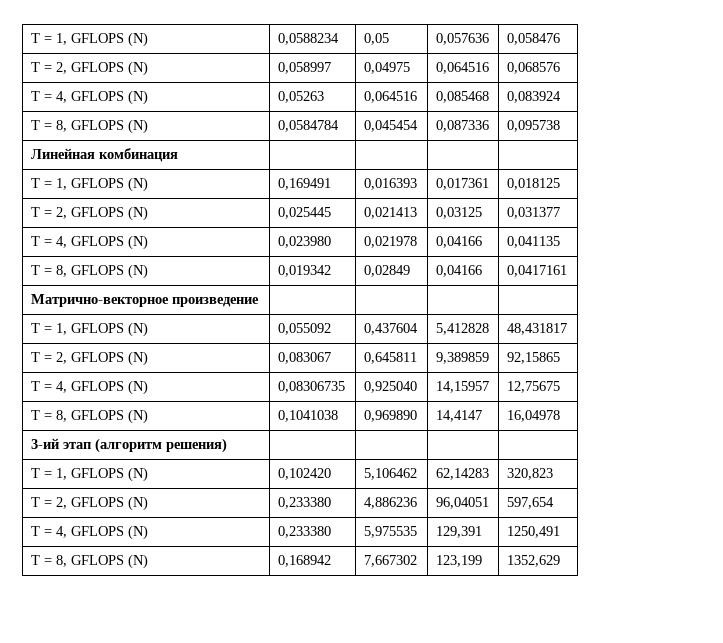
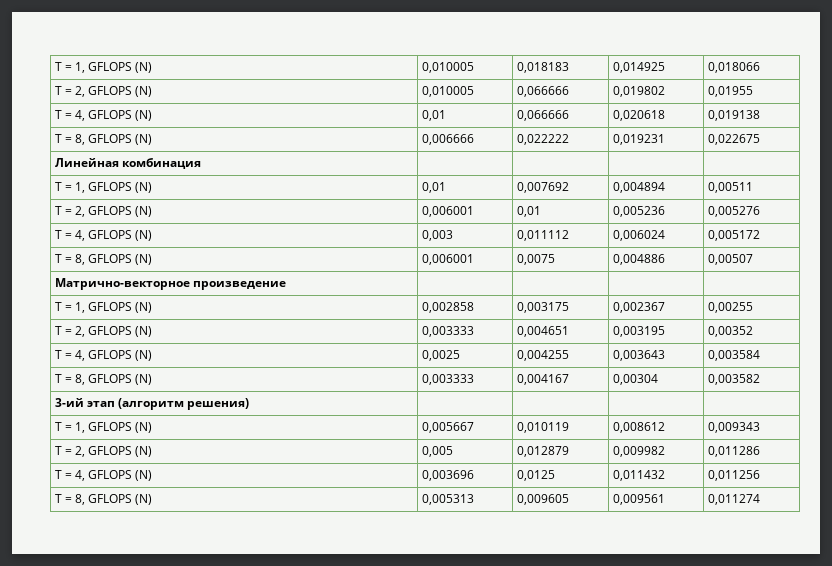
[30,32,148,47] [277,33,339,45] [363,33,389,45] [435,33,489,45] [506,33,560,45] [30,61,148,76] [277,62,331,74] [363,62,410,74] [435,62,489,74] [506,62,560,74] [30,90,148,105] [277,91,324,103] [363,91,417,103] [435,91,489,103] [506,91,561,103] [30,119,148,134] [277,120,339,132] [363,120,418,132] [435,120,489,132] [506,120,560,132] T = 1, GFLOPS (N) | 0,0588234 | 0,05 | 0,057636 | 0,058476 // T = 2, GFLOPS (N) | 0,058997 | 0,04975 | 0,064516 | 0,068576 // T = 4, GFLOPS (N) | 0,05263 | 0,064516 | 0,085468 | 0,083924 // T = 8, GFLOPS (N) | 0,0584784 | 0,045454 | 0,087336 | 0,095738 -> [55,62,153,73] [422,62,475,73] [517,62,570,73] [613,62,666,73] [708,62,761,73] [55,86,153,97] [422,86,475,97] [517,86,570,97] [613,86,666,97] [708,86,754,97] [55,110,153,121] [422,110,447,121] [517,110,570,121] [613,110,666,121] [708,110,761,121] [55,134,153,145] [422,134,475,145] [517,134,570,145] [613,134,666,145] [708,134,761,145] T = 1, GFLOPS (N) | 0,010005 | 0,018183 | 0,014925 | 0,018066 // T = 2, GFLOPS (N) | 0,010005 | 0,066666 | 0,019802 | 0,01955 // T = 4, GFLOPS (N) | 0,01 | 0,066666 | 0,020618 | 0,019138 // T = 8, GFLOPS (N) | 0,006666 | 0,022222 | 0,019231 | 0,022675
[277,178,331,190] [363,178,417,190] [435,178,489,190] [506,178,560,190] [30,206,148,221] [277,207,331,219] [363,207,417,219] [435,207,482,219] [506,207,560,219] [30,235,148,250] [277,236,331,248] [363,236,417,248] [435,236,482,248] [506,236,560,248] [30,264,148,279] [277,265,331,277] [363,265,410,277] [435,265,482,277] [506,265,567,277] 0,169491 | 0,016393 | 0,017361 | 0,018125 // T = 2, GFLOPS (N) | 0,025445 | 0,021413 | 0,03125 | 0,031377 // T = 4, GFLOPS (N) | 0,023980 | 0,021978 | 0,04166 | 0,041135 // T = 8, GFLOPS (N) | 0,019342 | 0,02849 | 0,04166 | 0,0417161 -> [422,182,447,193] [517,182,570,193] [613,182,666,193] [708,182,754,193] [55,206,153,217] [422,206,475,217] [517,206,542,217] [613,206,666,217] [708,206,761,217] [55,230,153,241] [422,230,454,241] [517,230,570,241] [613,230,666,241] [708,230,761,241] [55,254,153,265] [422,254,475,265] [517,254,556,265] [613,254,666,265] [708,254,754,265] 0,01 | 0,007692 | 0,004894 | 0,00511 // T = 2, GFLOPS (N) | 0,006001 | 0,01 | 0,005236 | 0,005276 // T = 4, GFLOPS (N) | 0,003 | 0,011112 | 0,006024 | 0,005172 // T = 8, GFLOPS (N) | 0,006001 | 0,0075 | 0,004886 | 0,00507
[277,323,331,335] [363,323,418,335] [435,323,489,335] [506,323,567,335] [30,351,148,366] [277,352,331,364] [363,352,417,364] [435,352,489,364] [506,352,560,364] [30,380,148,395] [277,381,345,393] [363,381,417,393] [435,381,489,393] [506,381,560,393] [30,409,148,424] [277,410,338,422] [363,410,417,422] [435,410,482,422] [506,410,560,422] 0,055092 | 0,437604 | 5,412828 | 48,431817 // T = 2, GFLOPS (N) | 0,083067 | 0,645811 | 9,389859 | 92,15865 // T = 4, GFLOPS (N) | 0,08306735 | 0,925040 | 14,15957 | 12,75675 // T = 8, GFLOPS (N) | 0,1041038 | 0,969890 | 14,4147 | 16,04978 -> [422,302,475,313] [517,302,570,313] [613,302,666,313] [708,302,754,313] [55,326,153,337] [422,326,475,337] [517,326,570,337] [613,326,666,337] [708,326,754,337] [55,350,153,361] [422,350,461,361] [517,350,570,361] [613,350,666,361] [708,350,761,361] [55,374,153,385] [422,374,475,385] [517,374,570,385] [613,374,659,385] [708,374,761,385] 0,002858 | 0,003175 | 0,002367 | 0,00255 // T = 2, GFLOPS (N) | 0,003333 | 0,004651 | 0,003195 | 0,00352 // T = 4, GFLOPS (N) | 0,0025 | 0,004255 | 0,003643 | 0,003584 // T = 8, GFLOPS (N) | 0,003333 | 0,004167 | 0,00304 | 0,003582
[277,468,331,480] [363,468,417,480] [435,468,489,480] [506,468,553,480] [30,496,148,511] [277,497,331,509] [363,497,417,509] [435,497,489,509] [506,497,554,509] [30,525,148,540] [277,526,331,538] [363,526,417,538] [435,526,482,538] [506,526,560,538] [30,554,148,569] [277,555,331,567] [363,555,417,567] [435,555,482,567] [506,555,560,567] 0,102420 | 5,106462 | 62,14283 | 320,823 // T = 2, GFLOPS (N) | 0,233380 | 4,886236 | 96,04051 | 597,654 // T = 4, GFLOPS (N) | 0,233380 | 5,975535 | 129,391 | 1250,491 // T = 8, GFLOPS (N) | 0,168942 | 7,667302 | 123,199 | 1352,629 -> [422,422,475,433] [517,422,570,433] [613,422,666,433] [708,422,761,433] [55,446,153,457] [422,446,454,457] [517,446,570,457] [613,446,666,457] [708,446,761,457] [55,470,153,481] [422,470,475,481] [517,470,556,481] [613,470,666,481] [708,470,761,481] [55,494,153,505] [422,494,475,505] [517,494,570,505] [613,494,666,505] [708,494,761,505] 0,005667 | 0,010119 | 0,008612 | 0,009343 // T = 2, GFLOPS (N) | 0,005 | 0,012879 | 0,009982 | 0,011286 // T = 4, GFLOPS (N) | 0,003696 | 0,0125 | 0,011432 | 0,011256 // T = 8, GFLOPS (N) | 0,005313 | 0,009605 | 0,009561 | 0,011274

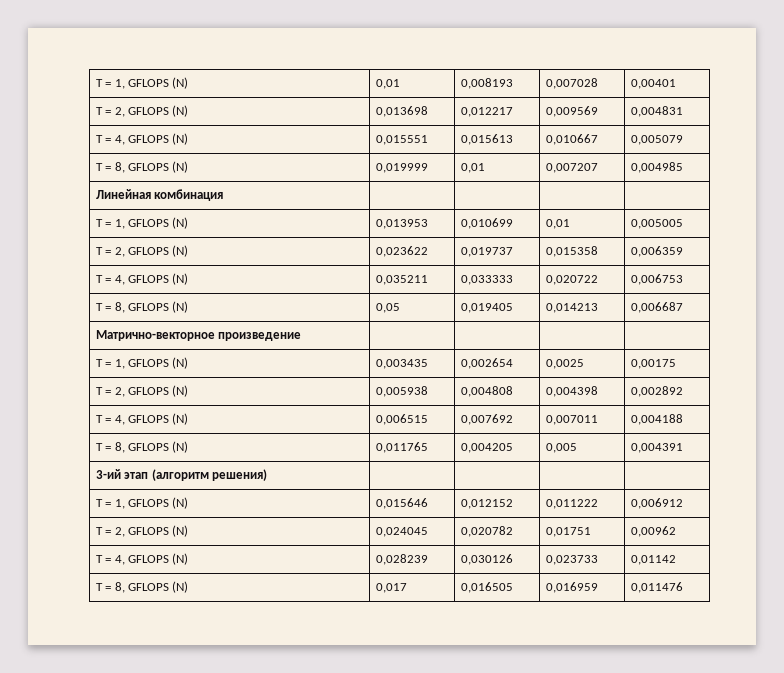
[55,62,153,73] [422,62,475,73] [517,62,570,73] [613,62,666,73] [708,62,761,73] [55,86,153,97] [422,86,475,97] [517,86,570,97] [613,86,666,97] [708,86,754,97] [55,110,153,121] [422,110,447,121] [517,110,570,121] [613,110,666,121] [708,110,761,121] [55,134,153,145] [422,134,475,145] [517,134,570,145] [613,134,666,145] [708,134,761,145] T = 1, GFLOPS (N) | 0,010005 | 0,018183 | 0,014925 | 0,018066 // T = 2, GFLOPS (N) | 0,010005 | 0,066666 | 0,019802 | 0,01955 // T = 4, GFLOPS (N) | 0,01 | 0,066666 | 0,020618 | 0,019138 // T = 8, GFLOPS (N) | 0,006666 | 0,022222 | 0,019231 | 0,022675 -> [95,77,189,89] [375,79,400,89] [460,78,513,89] [545,78,598,89] [630,79,676,89] [95,105,189,117] [375,106,428,117] [460,107,513,117] [545,106,598,117] [630,106,683,117] [95,133,189,145] [375,135,428,145] [460,134,513,145] [545,134,598,145] [630,135,683,145] [95,161,189,173] [375,163,428,173] [460,163,485,173] [545,163,598,173] [630,162,683,173] T = 1, GFLOPS (N) | 0,01 | 0,008193 | 0,007028 | 0,00401 // T = 2, GFLOPS (N) | 0,013698 | 0,012217 | 0,009569 | 0,004831 // T = 4, GFLOPS (N) | 0,015551 | 0,015613 | 0,010667 | 0,005079 // T = 8, GFLOPS (N) | 0,019999 | 0,01 | 0,007207 | 0,004985
[422,182,447,193] [517,182,570,193] [613,182,666,193] [708,182,754,193] [55,206,153,217] [422,206,475,217] [517,206,542,217] [613,206,666,217] [708,206,761,217] [55,230,153,241] [422,230,454,241] [517,230,570,241] [613,230,666,241] [708,230,761,241] [55,254,153,265] [422,254,475,265] [517,254,556,265] [613,254,666,265] [708,254,754,265] | 0,01 | 0,007692 | 0,004894 | 0,00511 // T = 2, GFLOPS (N) | 0,006001 | 0,01 | 0,005236 | 0,005276 // T = 4, GFLOPS (N) | 0,003 | 0,011112 | 0,006024 | 0,005172 // T = 8, GFLOPS (N) | 0,006001 | 0,0075 | 0,004886 | 0,00507 -> [375,219,428,229] [460,218,513,229] [545,219,570,229] [630,219,683,229] [95,245,189,257] [375,246,428,257] [460,247,513,257] [545,246,598,257] [630,246,683,257] [95,273,189,285] [375,275,428,285] [460,275,513,285] [545,275,598,285] [630,274,683,285] [95,301,189,313] [375,303,400,313] [460,303,513,313] [545,303,598,313] [630,302,683,313] | 0,013953 | 0,010699 | 0,01 | 0,005005 // T = 2, GFLOPS (N) | 0,023622 | 0,019737 | 0,015358 | 0,006359 // T = 4, GFLOPS (N) | 0,035211 | 0,033333 | 0,020722 | 0,006753 // T = 8, GFLOPS (N) | 0,05 | 0,019405 | 0,014213 | 0,006687
[422,302,475,313] [517,302,570,313] [613,302,666,313] [708,302,754,313] [55,326,153,337] [422,326,475,337] [517,326,570,337] [613,326,666,337] [708,326,754,337] [55,350,153,361] [422,350,461,361] [517,350,570,361] [613,350,666,361] [708,350,761,361] [55,374,153,385] [422,374,475,385] [517,374,570,385] [613,374,659,385] [708,374,761,385] 0,002858 | 0,003175 | 0,002367 | 0,00255 // T = 2, GFLOPS (N) | 0,003333 | 0,004651 | 0,003195 | 0,00352 // T = 4, GFLOPS (N) | 0,0025 | 0,004255 | 0,003643 | 0,003584 // T = 8, GFLOPS (N) | 0,003333 | 0,004167 | 0,00304 | 0,003582 -> [375,359,428,369] [460,358,513,369] [545,359,584,369] [630,359,676,369] [95,385,189,397] [375,386,428,397] [460,386,513,397] [545,386,598,397] [630,386,683,397] [95,413,189,425] [375,414,428,425] [460,414,513,425] [545,415,598,425] [630,414,683,425] [95,441,189,453] [375,442,428,453] [460,443,513,453] [545,443,577,453] [630,443,683,453] 0,003435 | 0,002654 | 0,0025 | 0,00175 // T = 2, GFLOPS (N) | 0,005938 | 0,004808 | 0,004398 | 0,002892 // T = 4, GFLOPS (N) | 0,006515 | 0,007692 | 0,007011 | 0,004188 // T = 8, GFLOPS (N) | 0,011765 | 0,004205 | 0,005 | 0,004391
[422,422,475,433] [517,422,570,433] [613,422,666,433] [708,422,761,433] [55,446,153,457] [422,446,454,457] [517,446,570,457] [613,446,666,457] [708,446,761,457] [55,470,153,481] [422,470,475,481] [517,470,556,481] [613,470,666,481] [708,470,761,481] [55,494,153,505] [422,494,475,505] [517,494,570,505] [613,494,666,505] [708,494,761,505] 0,005667 | 0,010119 | 0,008612 | 0,009343 // T = 2, GFLOPS (N) | 0,005 | 0,012879 | 0,009982 | 0,011286 // T = 4, GFLOPS (N) | 0,003696 | 0,0125 | 0,011432 | 0,011256 // T = 8, GFLOPS (N) | 0,005313 | 0,009605 | 0,009561 | 0,011274 -> [375,498,428,509] [460,499,513,509] [545,499,598,509] [630,498,683,509] [95,525,189,537] [375,527,428,537] [460,526,513,537] [545,527,591,537] [630,526,676,537] [95,553,189,565] [375,554,428,565] [460,554,513,565] [545,555,598,565] [630,555,676,565] [95,581,189,593] [375,583,407,593] [460,582,513,593] [545,582,598,593] [630,582,683,593] 0,015646 | 0,012152 | 0,011222 | 0,006912 // T = 2, GFLOPS (N) | 0,024045 | 0,020782 | 0,01751 | 0,00962 // T = 4, GFLOPS (N) | 0,028239 | 0,030126 | 0,023733 | 0,01142 // T = 8, GFLOPS (N) | 0,017 | 0,016505 | 0,016959 | 0,011476

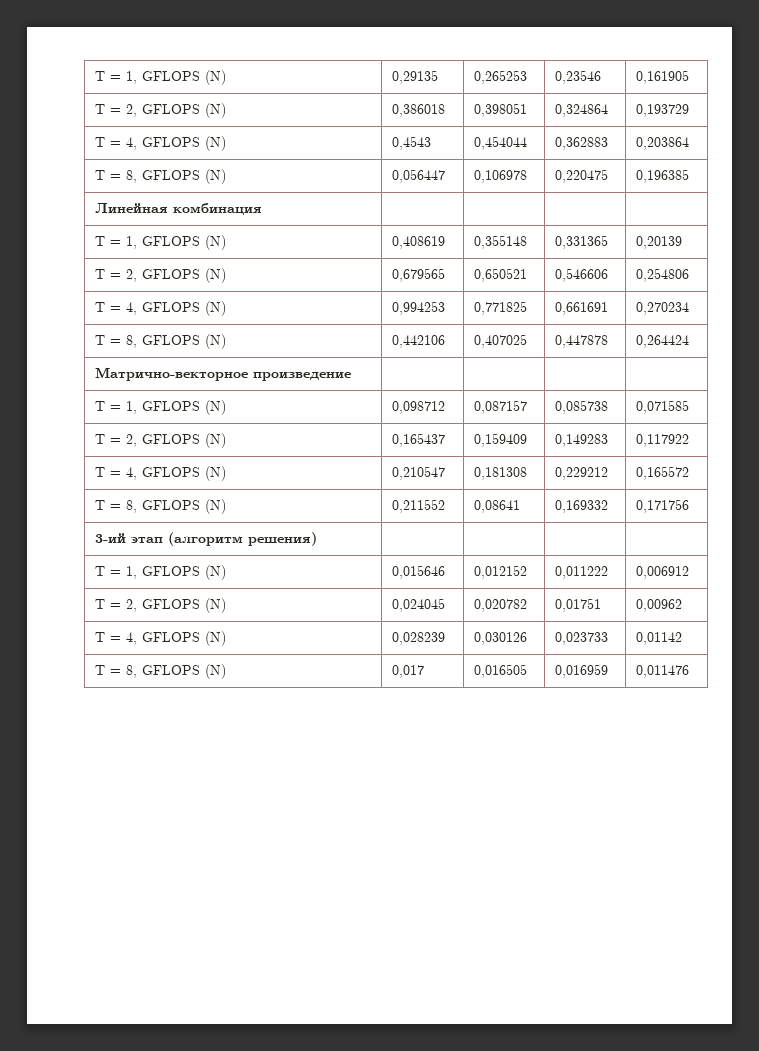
[95,77,189,89] [375,79,400,89] [460,78,513,89] [545,78,598,89] [630,79,676,89] [95,105,189,117] [375,106,428,117] [460,107,513,117] [545,106,598,117] [630,106,683,117] [95,133,189,145] [375,135,428,145] [460,134,513,145] [545,134,598,145] [630,135,683,145] [95,161,189,173] [375,163,428,173] [460,163,485,173] [545,163,598,173] [630,162,683,173] T = 1, GFLOPS (N) | 0,01 | 0,008193 | 0,007028 | 0,00401 // T = 2, GFLOPS (N) | 0,013698 | 0,012217 | 0,009569 | 0,004831 // T = 4, GFLOPS (N) | 0,015551 | 0,015613 | 0,010667 | 0,005079 // T = 8, GFLOPS (N) | 0,019999 | 0,01 | 0,007207 | 0,004985 -> [95,70,227,85] [392,70,439,84] [474,70,528,84] [555,70,602,84] [636,70,690,84] [95,103,227,118] [392,104,446,117] [474,103,528,117] [555,104,609,117] [636,104,690,117] [95,136,227,151] [392,136,432,150] [474,136,528,150] [555,137,609,150] [636,137,690,150] [95,169,227,184] [392,169,446,183] [474,170,528,183] [555,169,609,183] [636,169,690,183] T = 1, GFLOPS (N) | 0,29135 | 0,265253 | 0,23546 | 0,161905 // T = 2, GFLOPS (N) | 0,386018 | 0,398051 | 0,324864 | 0,193729 // T = 4, GFLOPS (N) | 0,4543 | 0,454044 | 0,362883 | 0,203864 // T = 8, GFLOPS (N) | 0,056447 | 0,106978 | 0,220475 | 0,196385
[375,219,428,229] [460,218,513,229] [545,219,570,229] [630,219,683,229] [95,245,189,257] [375,246,428,257] [460,247,513,257] [545,246,598,257] [630,246,683,257] [95,273,189,285] [375,275,428,285] [460,275,513,285] [545,275,598,285] [630,274,683,285] [95,301,189,313] [375,303,400,313] [460,303,513,313] [545,303,598,313] [630,302,683,313] 0,013953 | 0,010699 | 0,01 | 0,005005 // T = 2, GFLOPS (N) | 0,023622 | 0,019737 | 0,015358 | 0,006359 // T = 4, GFLOPS (N) | 0,035211 | 0,033333 | 0,020722 | 0,006753 // T = 8, GFLOPS (N) | 0,05 | 0,019405 | 0,014213 | 0,006687 -> [392,236,446,249] [474,235,528,249] [555,235,609,249] [636,236,683,249] [95,268,227,283] [392,268,446,282] [474,268,528,282] [555,268,609,282] [636,268,690,282] [95,301,227,316] [392,301,446,315] [474,301,528,315] [555,302,609,315] [636,302,690,315] [95,334,227,349] [392,335,446,348] [474,334,528,348] [555,335,609,348] [636,335,690,348] 0,408619 | 0,355148 | 0,331365 | 0,20139 // T = 2, GFLOPS (N) | 0,679565 | 0,650521 | 0,546606 | 0,254806 // T = 4, GFLOPS (N) | 0,994253 | 0,771825 | 0,661691 | 0,270234 // T = 8, GFLOPS (N) | 0,442106 | 0,407025 | 0,447878 | 0,264424
[375,359,428,369] [460,358,513,369] [545,359,584,369] [630,359,676,369] [95,385,189,397] [375,386,428,397] [460,386,513,397] [545,386,598,397] [630,386,683,397] [95,413,189,425] [375,414,428,425] [460,414,513,425] [545,415,598,425] [630,414,683,425] [95,441,189,453] [375,442,428,453] [460,443,513,453] [545,443,577,453] [630,443,683,453] 0,003435 | 0,002654 | 0,0025 | 0,00175 // T = 2, GFLOPS (N) | 0,005938 | 0,004808 | 0,004398 | 0,002892 // T = 4, GFLOPS (N) | 0,006515 | 0,007692 | 0,007011 | 0,004188 // T = 8, GFLOPS (N) | 0,011765 | 0,004205 | 0,005 | 0,004391 -> [392,401,446,414] [474,400,528,414] [555,400,609,414] [636,400,690,414] [95,433,227,448] [392,433,446,447] [474,433,528,447] [555,434,609,447] [636,434,690,447] [95,466,227,481] [392,466,446,480] [474,467,528,480] [555,467,609,480] [636,466,690,480] [95,499,227,514] [392,499,446,513] [474,500,521,513] [555,500,609,513] [636,499,690,513] 0,098712 | 0,087157 | 0,085738 | 0,071585 // T = 2, GFLOPS (N) | 0,165437 | 0,159409 | 0,149283 | 0,117922 // T = 4, GFLOPS (N) | 0,210547 | 0,181308 | 0,229212 | 0,165572 // T = 8, GFLOPS (N) | 0,211552 | 0,08641 | 0,169332 | 0,171756

